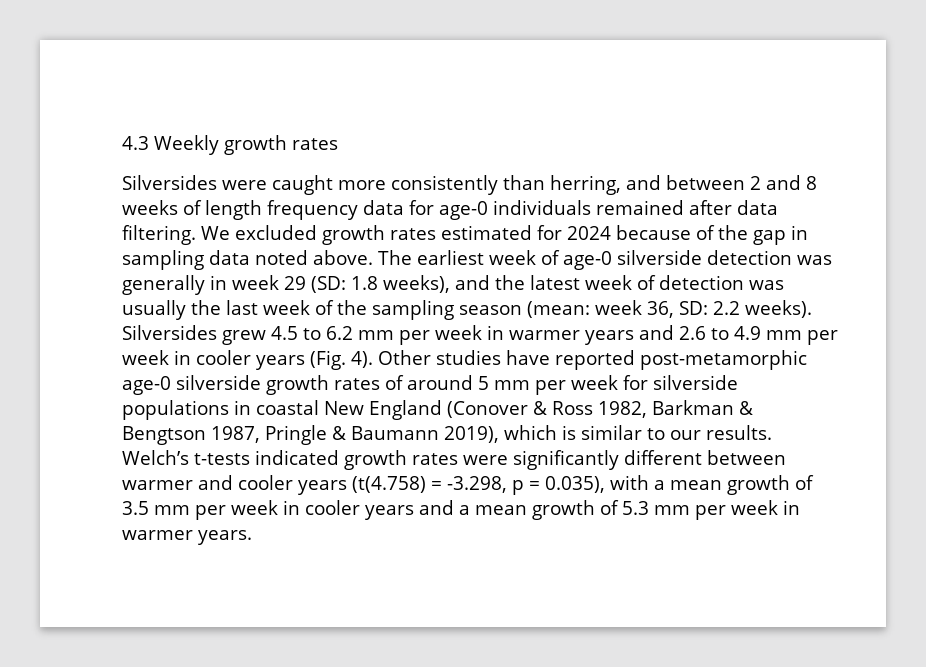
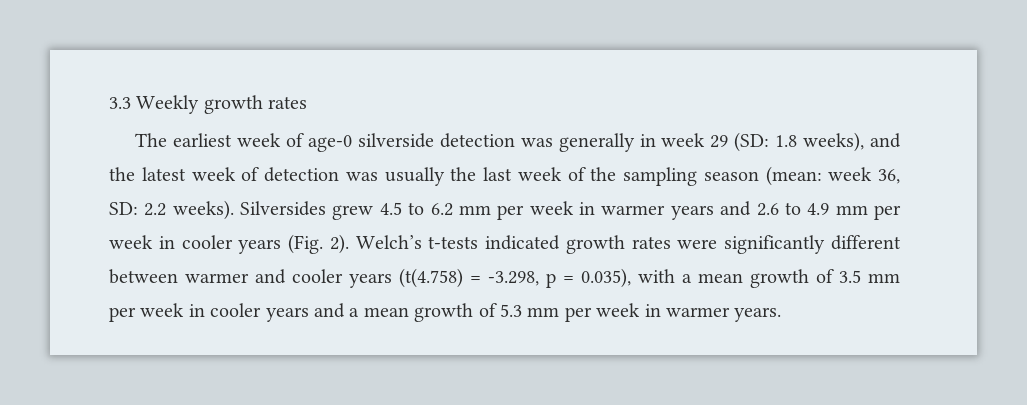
[122,136,149,150] 4.3 -> [109,97,131,109] 3.3
[122,175,817,195] [122,200,778,220] [122,225,808,245] [122,250,373,270] Silversides were caught more consistently than herring, and between 2 and 8 weeks of length frequency data for age-0 individuals remained after data filtering. We excluded growth rates estimated for 2024 because of the gap in sampling data noted above. -> (308, 102) none
[351,350,807,370] [122,375,738,395] [122,400,753,420] [122,425,772,445] 4). Other studies have reported post-metamorphic age-0 silverside growth rates of around 5 mm per week for silverside populations in coastal New England (Conover & Ross 1982, Barkman & Bengtson 1987, Pringle & Baumann 2019), which is similar to our results. -> [329,234,349,254] 2).

